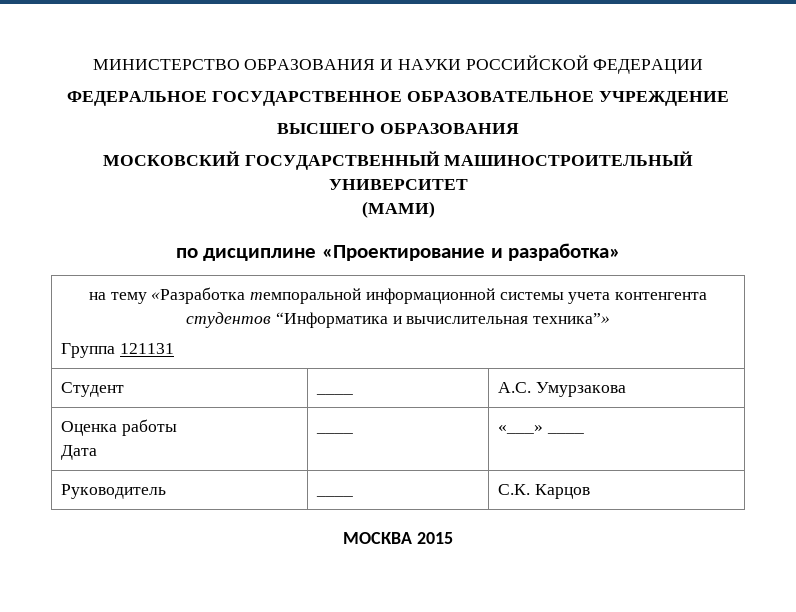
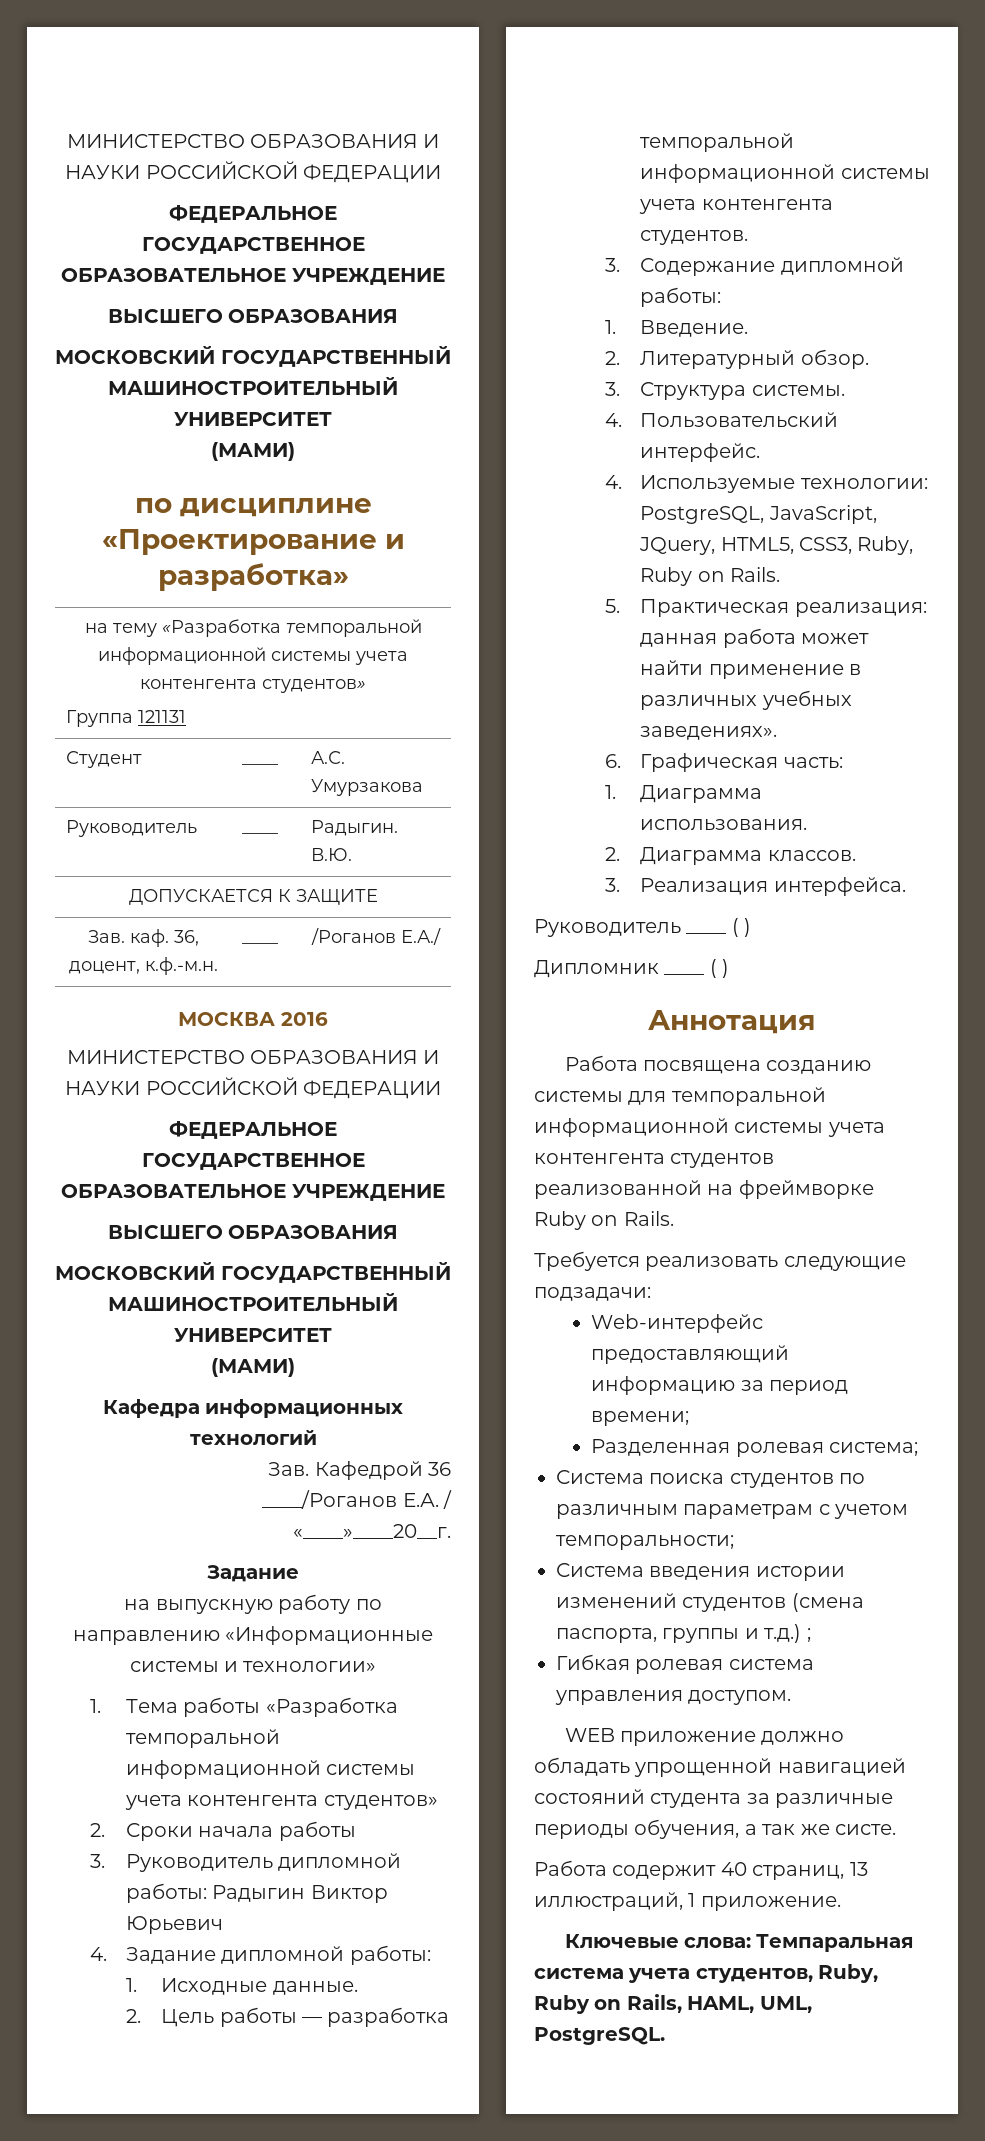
[186,312,610,328] студентов “Информатика и вычислительная техника”» -> [262,679,366,693] студентов»
[61,419,178,436] [61,445,98,460] [316,432,354,434] [498,425,585,434] [61,484,167,499] [316,495,354,497] [498,484,591,499] [343,532,453,544] Оценка работы // Дата | ____ | «___» ____ // Руководитель | ____ | С.К. Карцов // МОСКВА 2015 -> [66,820,198,837] [242,833,279,834] [311,820,399,836] [311,848,353,861] [128,889,378,905] [88,929,199,947] [69,957,218,975] [242,943,279,944] [310,928,441,945] [178,1012,328,1026] [66,1050,440,1064] [65,1077,441,1099] [169,1121,337,1139] [141,1153,365,1170] [61,1184,445,1201] [107,1225,399,1239] [55,1262,451,1283] [108,1293,398,1311] [174,1328,332,1342] [211,1358,295,1377] [102,1399,404,1418] [189,1430,317,1445] [268,1461,451,1480] [262,1490,452,1509] [293,1524,451,1539] [207,1565,299,1582] [124,1594,382,1614] [72,1626,434,1645] [129,1661,377,1673] [90,1697,398,1717] [125,1729,280,1748] [125,1760,416,1779] [124,1795,438,1810] [90,1821,356,1841] [90,1853,402,1872] [125,1883,388,1903] [125,1916,223,1934] [90,1945,431,1965] [125,1978,358,1995] [125,2007,450,2027] [640,133,795,152] [640,164,930,183] [639,199,833,214] [640,230,749,245] [604,257,904,276] [640,287,722,307] [604,320,749,337] [604,349,869,369] [604,382,845,400] [604,412,839,428] [640,443,761,462] [604,475,928,493] [640,505,877,524] [639,536,914,555] [640,567,781,586] [604,599,927,617] [640,628,870,648] [640,660,862,679] [640,690,852,710] [640,726,778,740] [604,753,843,772] [604,785,763,803] [640,819,808,831] [604,847,856,865] [604,877,906,896] [534,918,752,937] [534,959,730,978] [648,1010,816,1034] [564,1055,872,1074] [534,1087,826,1106] [534,1118,885,1137] [534,1153,775,1168] [534,1180,874,1199] [534,1211,674,1230] [534,1251,906,1271] [534,1287,651,1301] [591,1314,764,1333] [591,1345,790,1364] [591,1376,849,1395] [591,1411,690,1426] [591,1439,919,1457] [556,1470,866,1488] [556,1504,909,1519] [556,1535,734,1550] [556,1563,845,1581] [556,1593,864,1612] [556,1624,811,1643] [556,1654,814,1674] [555,1690,792,1705] [564,1728,845,1746] [534,1757,906,1777] [534,1789,894,1808] [534,1819,896,1839] [534,1860,868,1880] [534,1892,841,1911] [564,1934,915,1952] [534,1964,879,1983] [534,1994,812,2014] [534,2027,665,2045] Руководитель | ____ | Радыгин. В.Ю. // ДОПУСКАЕТСЯ К ЗАЩИТЕ // Зав. каф. 36, доцент, к.ф.-м.н. | ____ | /Роганов Е.А./ // МОСКВА 2016 // МИНИСТЕРСТВО ОБРАЗОВАНИЯ И НАУКИ РОССИЙСКОЙ ФЕДЕРАЦИИ // ФЕДЕРАЛЬНОЕ ГОСУДАРСТВЕННОЕ ОБРАЗОВАТЕЛЬНОЕ УЧРЕЖДЕНИЕ // ВЫСШЕГО ОБРАЗОВАНИЯ // МОСКОВСКИЙ ГОСУДАРСТВЕННЫЙ МАШИНОСТРОИТЕЛЬНЫЙ УНИВЕРСИТЕТ // (МАМИ) // Кафедра информационных технологий // Зав. Кафедрой 36 // ____/Роганов Е.А. / // «____»____20__г. // Задание // на выпускную работу по направлению «Информационные системы и технологии» // 1. Тема работы «Разработка темпоральной информационной системы учета контенгента студентов» // 2. Сроки начала работы // 3. Руководитель дипломной работы: Радыгин Виктор Юрьевич // 4. Задание дипломной работы: // 1. Исходные данные. // 2. Цель работы — разработка темпоральной информационной системы учета контенгента студентов. // 3. Содержание дипломной работы: // 1. Введение. // 2. Литературный обзор. // 3. Структура системы. // 4. Пользовательский интерфейс. // 4. Используемые технологии: PostgreSQL, JavaScript, JQuery, HTML5, CSS3, Ruby, Ruby on Rails. // 5. Практическая реализация: данная работа может найти применение в различных учебных заведениях». // 6. Графическая часть: // 1. Диаграмма использования. // 2. Диаграмма классов. // 3. Реализация интерфейса. // Руководитель ____ ( ) // Дипломник ____ ( ) // Аннотация // Работа посвящена созданию системы для темпоральной информационной системы учета контенгента студентов реализованной на фреймворке Ruby on Rails. // Требуется реализовать следующие подзадачи: // Web-интерфейс предоставляющий информацию за период времени; // Разделенная ролевая система; // Система поиска студентов по различным параметрам с учетом темпоральности; // Система введения истории изменений студентов (смена паспорта, группы и т.д.) ; // Гибкая ролевая система управления доступом. // WEB приложение должно обладать упрощенной навигацией состояний студента за различные периоды обучения, а так же систе. // Работа содержит 40 страниц, 13 иллюстраций, 1 приложение. // Ключевые слова: Темпаральная система учета студентов, Ruby, Ruby on Rails, HAML, UML, PostgreSQL.

